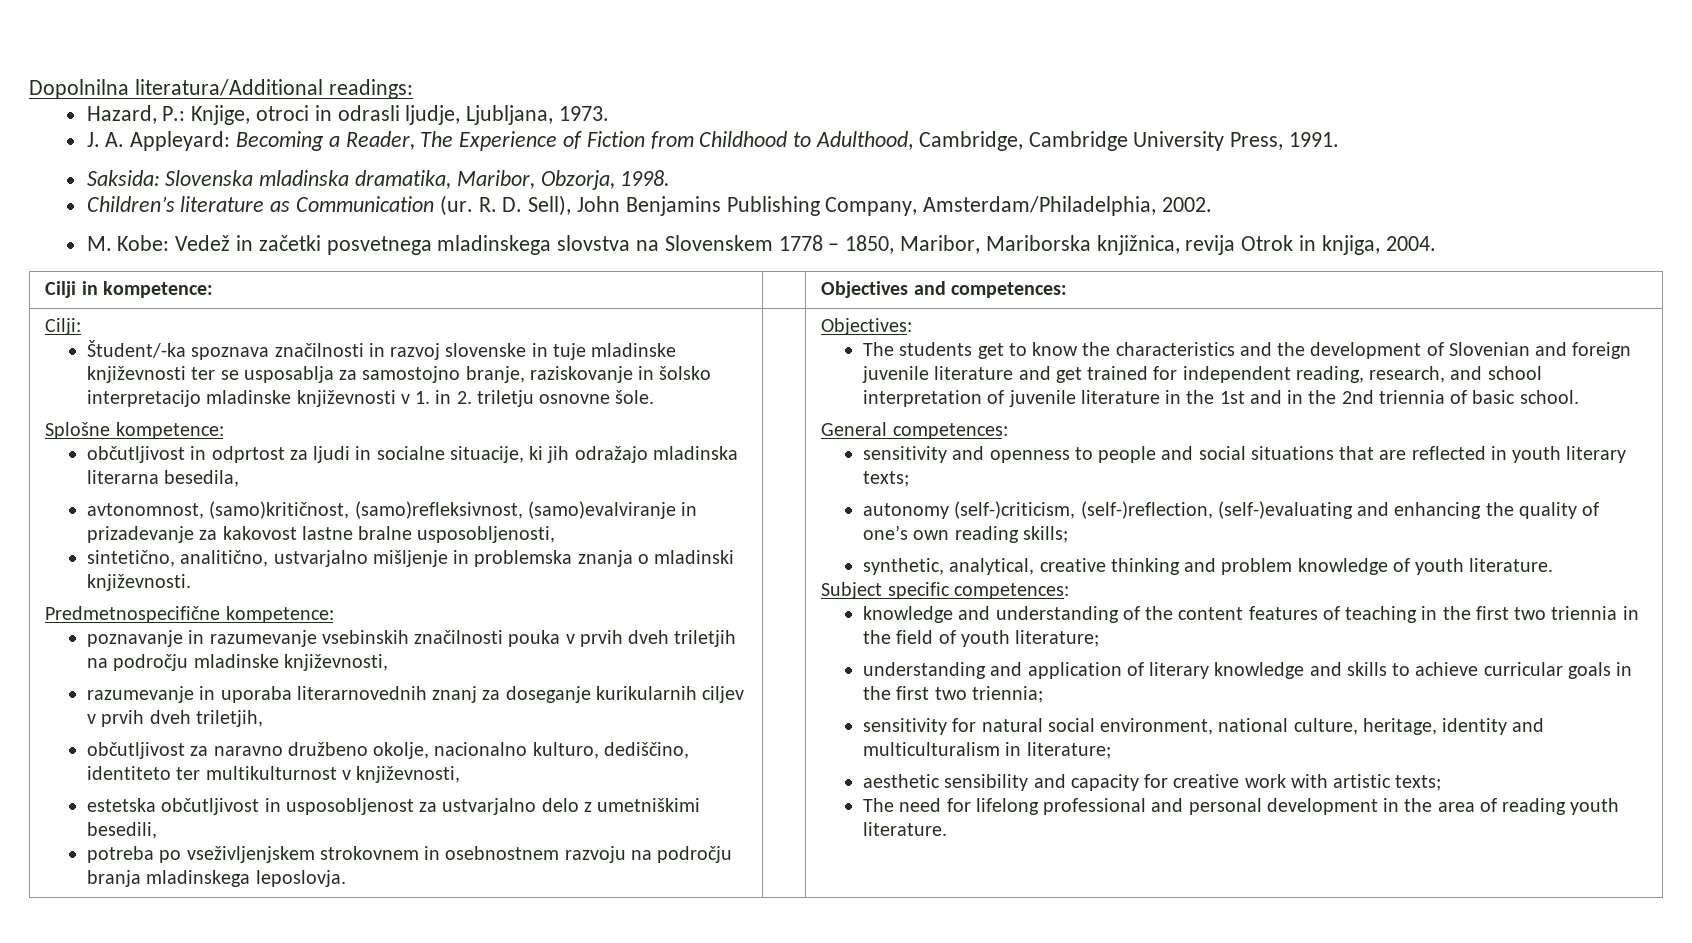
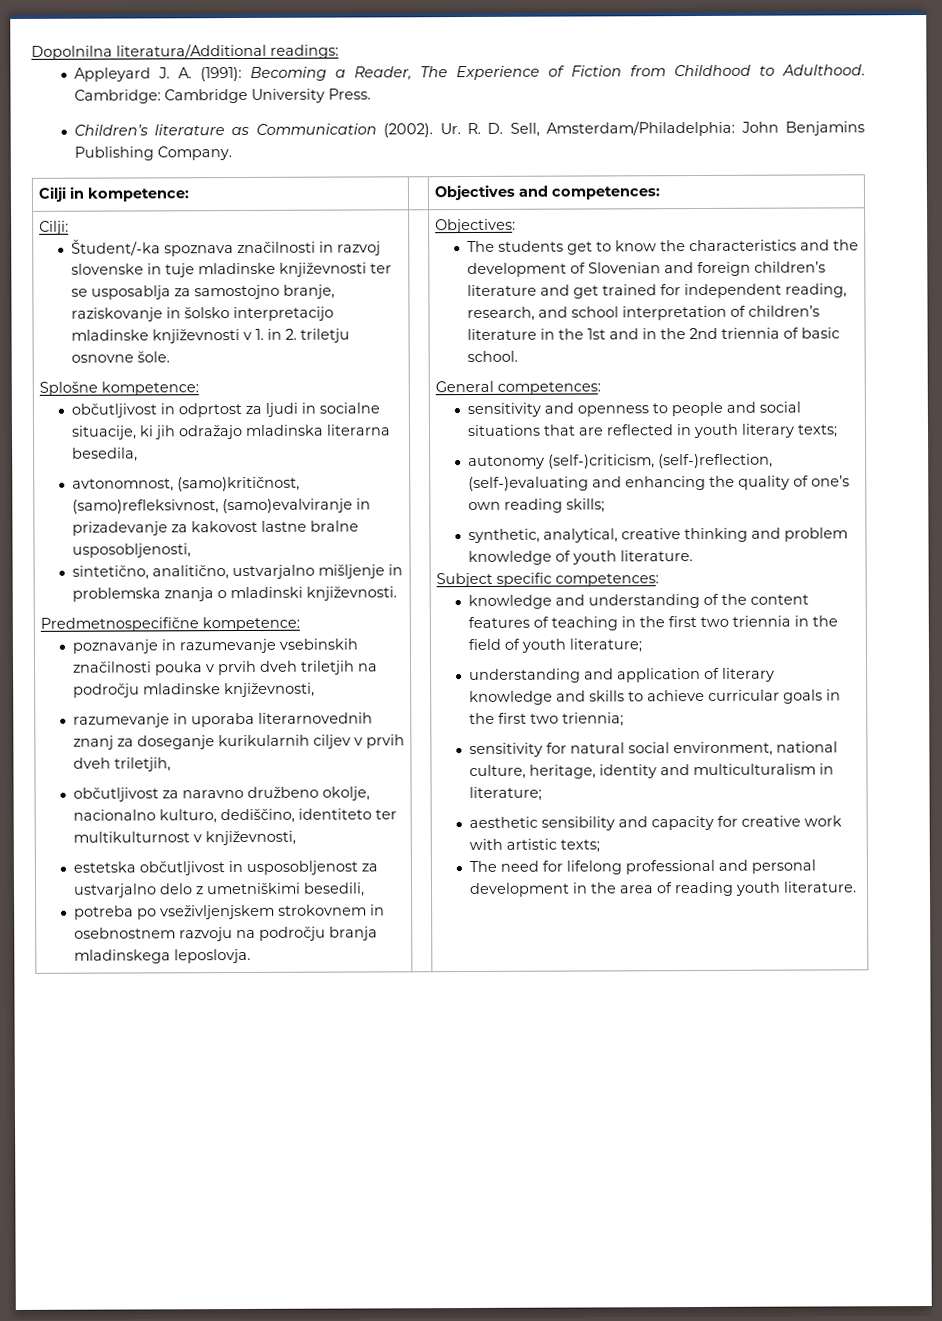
[86,105,610,125] Hazard, P.: Knjige, otroci in odrasli ljudje, Ljubljana, 1973. // -> [73,67,151,82] Appleyard
[130,131,231,151] Appleyard: -> [199,66,242,82] (1991):
[816,131,1340,151] [86,170,671,190] [86,195,1213,216] [86,235,1436,255] Adulthood, Cambridge, Cambridge University Press, 1991. // Saksida: Slovenska mladinska dramatika, Maribor, Obzorja, 1998. // Children’s literature as Communication (ur. R. D. Sell), John Benjamins Publishing Company, Amsterdam/Philadelphia, 2002. // M. Kobe: Vedež in začetki posvetnega mladinskega slovstva na Slovenskem 1778 – 1850, Maribor, Mariborska knjižnica, revija Otrok in knjiga, 2004. -> [782,64,866,76] [73,88,371,104] [73,120,865,138] [73,146,232,161] Adulthood. Cambridge: Cambridge University Press. // Children’s literature as Communication (2002). Ur. R. D. Sell, Amsterdam/Philadelphia: John Benjamins Publishing Company.
[862,366,930,383] juvenile -> [753,261,826,273] children’s
[1008,390,1076,407] juvenile -> [747,305,820,317] children’s

